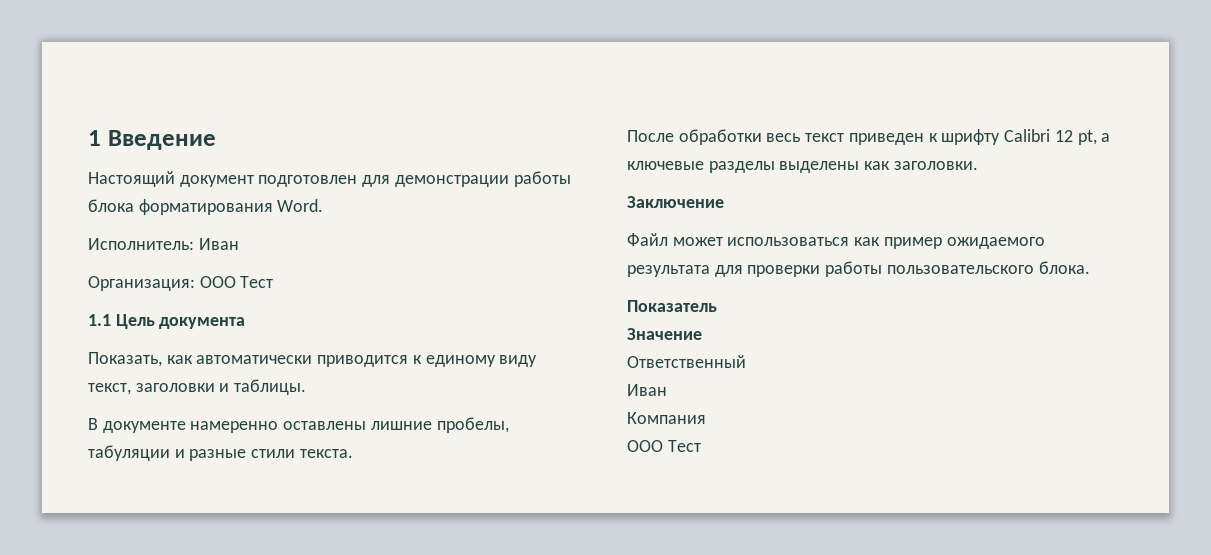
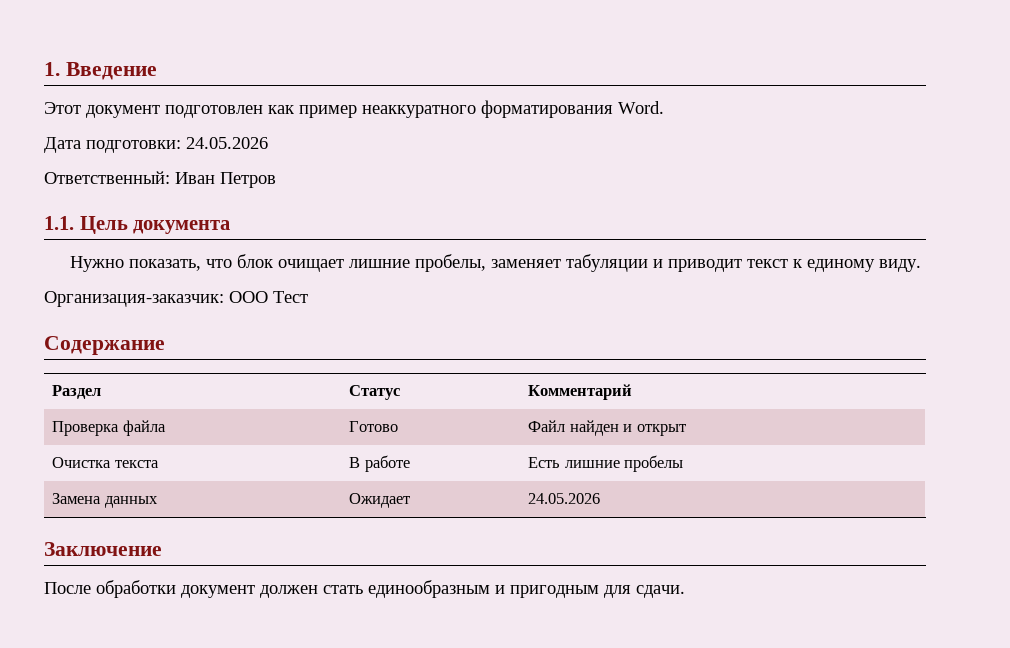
[88,130,101,146] 1 -> [44,62,60,76] 1.
[88,171,175,187] Настоящий -> [44,102,81,114] Этот
[362,171,571,187] [88,199,324,215] [88,238,239,250] [88,276,274,291] [88,314,246,329] [88,352,538,367] [88,379,307,395] [88,417,509,433] [88,445,353,461] [627,129,1111,145] [627,161,978,173] [627,196,724,208] [627,233,1045,249] [627,261,1090,277] [627,300,717,312] [627,328,702,340] [627,355,746,368] [627,384,667,396] [627,412,706,424] [627,440,701,452] для демонстрации работы блока форматирования Word. // Исполнитель: Иван // Организация: ООО Тест // 1.1 Цель документа // Показать, как автоматически приводится к единому виду текст, заголовки и таблицы. // В документе намеренно оставлены лишние пробелы, табуляции и разные стили текста. // После обработки весь текст приведен к шрифту Calibri 12 pt, а ключевые разделы выделены как заголовки. // Заключение // Файл может использоваться как пример ожидаемого результата для проверки работы пользовательского блока. // Показатель // Значение // Ответственный // Иван // Компания // ООО Тест -> [268,100,664,118] [44,137,268,153] [44,171,276,188] [44,216,231,234] [69,254,921,272] [44,291,308,307] [44,336,165,355] [52,385,102,399] [349,385,401,400] [528,384,633,400] [52,420,166,436] [349,421,399,432] [528,420,686,436] [52,457,159,468] [349,455,410,472] [528,455,684,472] [52,493,158,508] [349,493,411,508] [528,493,601,504] [44,542,162,556] [44,580,685,598] как пример неаккуратного форматирования Word. // Дата подготовки: 24.05.2026 // Ответственный: Иван Петров // 1.1. Цель документа // Нужно показать, что блок очищает лишние пробелы, заменяет табуляции и приводит текст к единому виду. // Организация-заказчик: ООО Тест // Содержание // Раздел | Статус | Комментарий // Проверка файла | Готово | Файл найден и открыт // Очистка текста | В работе | Есть лишние пробелы // Замена данных | Ожидает | 24.05.2026 // Заключение // После обработки документ должен стать единообразным и пригодным для сдачи.

